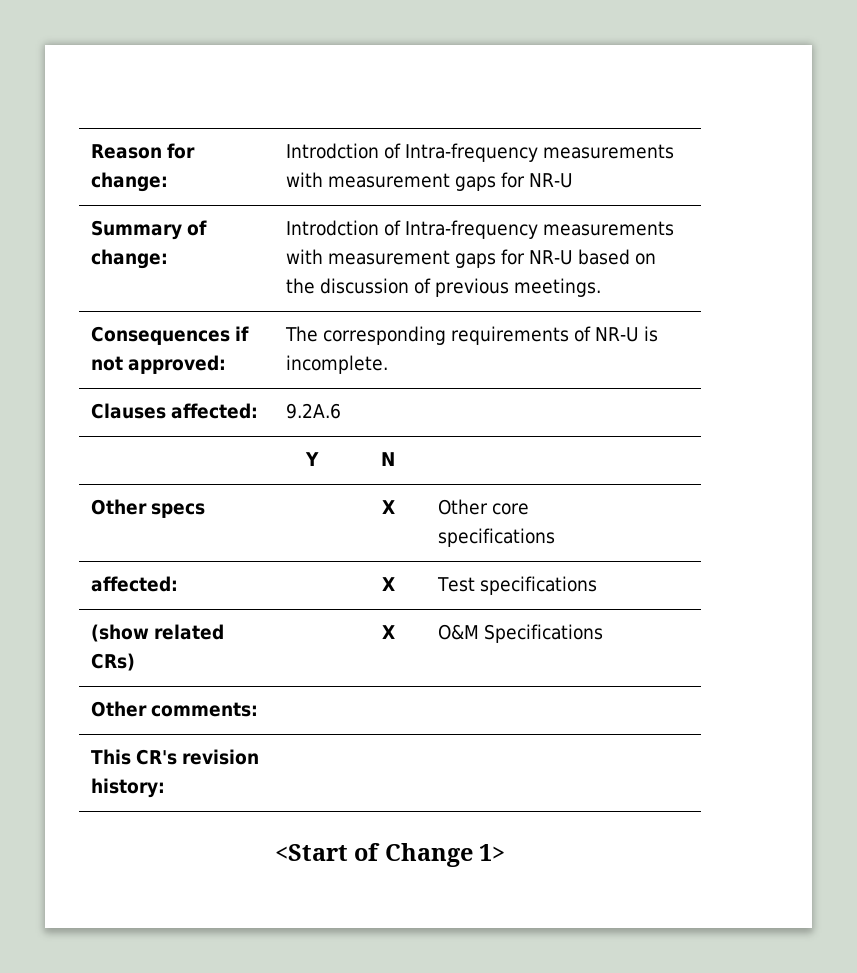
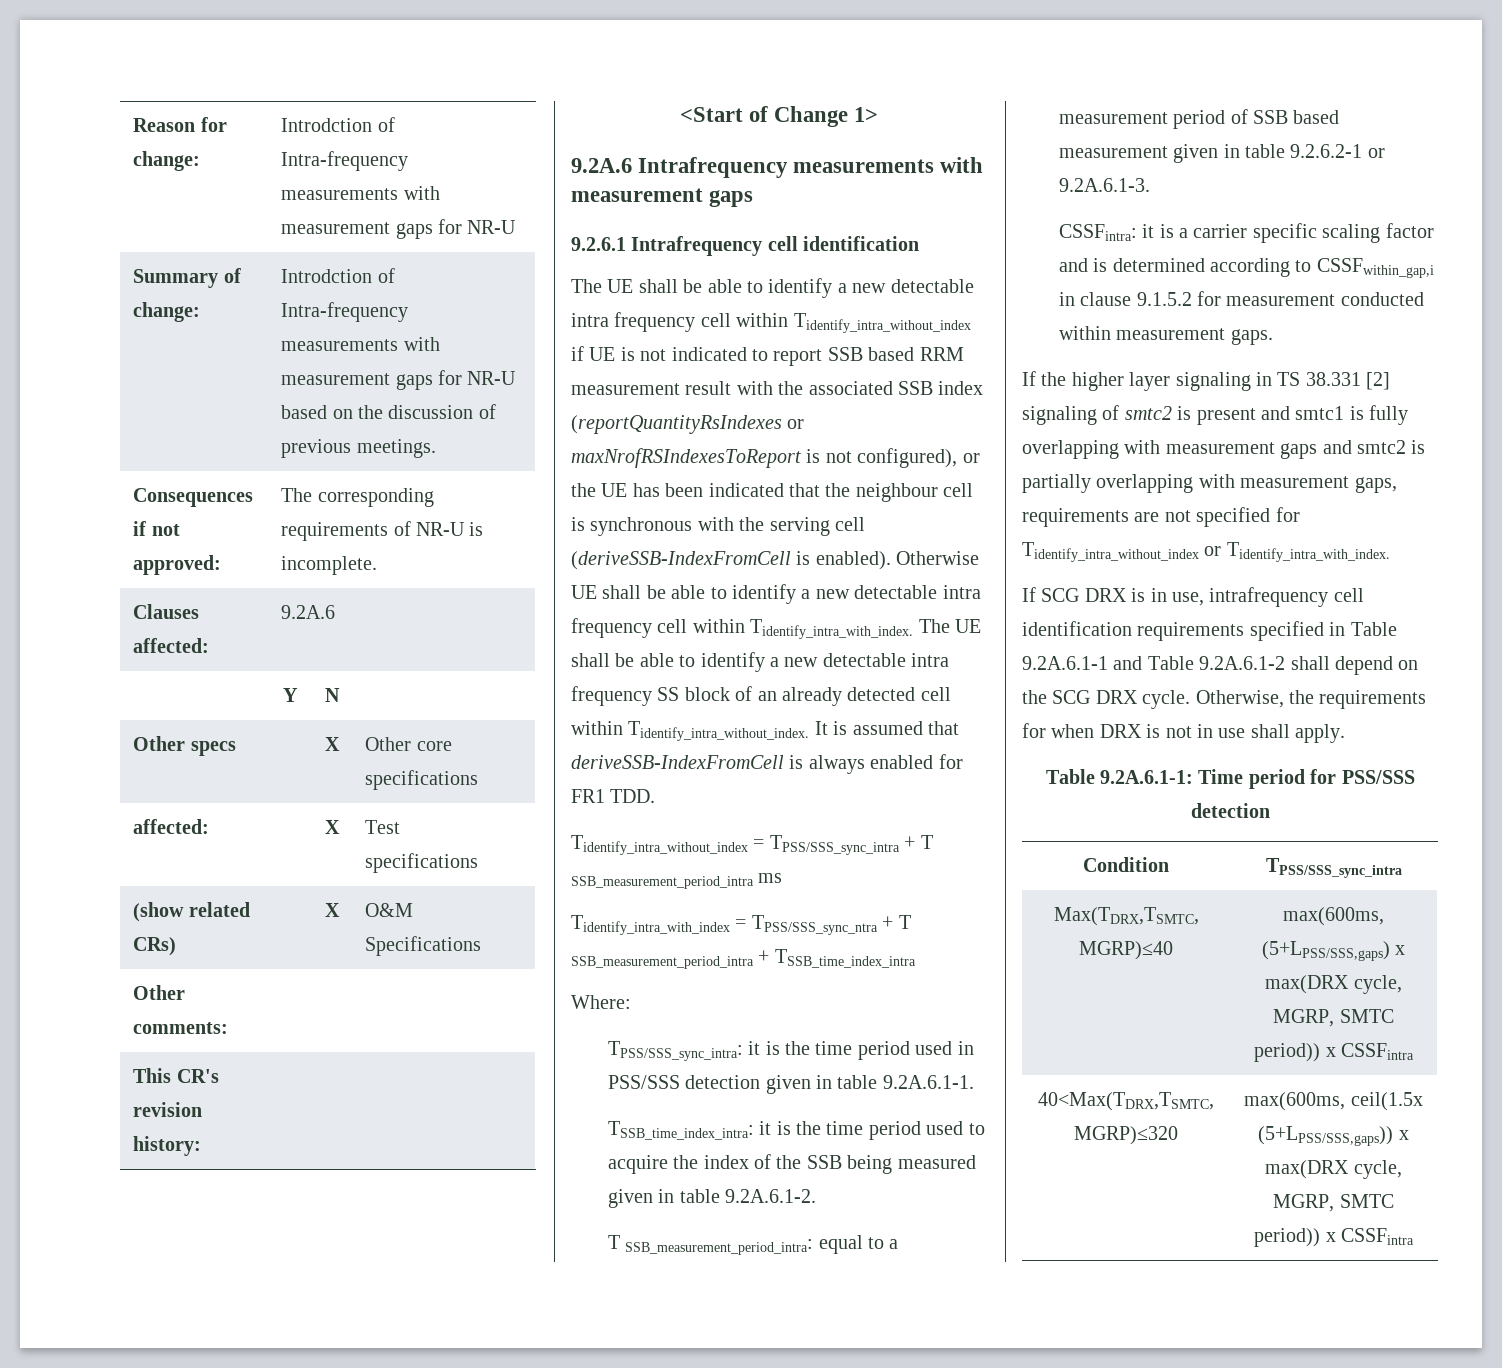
(506, 852) none -> [571,157,984,178] [571,188,754,207] [571,236,920,256] [571,278,974,298] [571,312,971,333] [571,346,964,366] [571,381,984,395] [571,415,805,434] [571,448,980,468] [571,483,974,502] [571,517,865,536] [571,551,980,570] [571,584,981,604] [571,618,981,639] [571,652,950,672] [571,686,951,706] [571,721,959,741] [571,754,963,774] [571,789,656,803] [571,835,933,855] [571,873,783,889] [571,915,911,935] [571,949,916,969] [571,995,631,1009] [607,1041,974,1061] [607,1075,974,1094] [607,1121,985,1140] [607,1154,976,1174] [607,1189,817,1208] [607,1235,899,1255] [1058,109,1340,129] [1058,144,1385,163] [1058,178,1150,192] [1058,223,1434,243] [1058,258,1434,278] [1058,291,1424,306] [1058,326,1273,345] [1022,371,1391,391] [1022,405,1409,425] [1022,440,1426,459] [1022,474,1397,493] [1022,507,1300,527] [1022,542,1390,562] [1022,587,1364,607] [1022,621,1397,641] [1022,656,1419,675] [1022,690,1427,709] [1022,723,1346,743] [1045,769,1415,789] [1190,803,1270,818] [1083,857,1169,872] [1265,858,1402,878] [1053,907,1199,926] [1079,941,1173,960] [1283,907,1384,926] [1261,941,1406,961] [1265,975,1402,994] [1273,1009,1394,1027] [1254,1043,1414,1062] [1038,1092,1214,1111] [1074,1126,1178,1145] [1244,1092,1423,1111] [1258,1126,1409,1146] [1265,1160,1402,1179] [1273,1194,1394,1212] [1254,1228,1414,1247] // 9.2A.6 Intrafrequency measurements with measurement gaps // 9.2.6.1 Intrafrequency cell identification // The UE shall be able to identify a new detectable intra frequency cell within Tidentify_intra_without_index if UE is not indicated to report SSB based RRM measurement result with the associated SSB index (reportQuantityRsIndexes or maxNrofRSIndexesToReport is not configured), or the UE has been indicated that the neighbour cell is synchronous with the serving cell (deriveSSB-IndexFromCell is enabled). Otherwise UE shall be able to identify a new detectable intra frequency cell within Tidentify_intra_with_index. The UE shall be able to identify a new detectable intra frequency SS block of an already detected cell within Tidentify_intra_without_index. It is assumed that deriveSSB-IndexFromCell is always enabled for FR1 TDD. // Tidentify_intra_without_index = TPSS/SSS_sync_intra + T SSB_measurement_period_intra ms // Tidentify_intra_with_index = TPSS/SSS_sync_ntra + T SSB_measurement_period_intra + TSSB_time_index_intra // Where: // TPSS/SSS_sync_intra: it is the time period used in PSS/SSS detection given in table 9.2A.6.1-1. // TSSB_time_index_intra: it is the time period used to acquire the index of the SSB being measured given in table 9.2A.6.1-2. // T SSB_measurement_period_intra: equal to a measurement period of SSB based measurement given in table 9.2.6.2-1 or 9.2A.6.1-3. // CSSFintra: it is a carrier specific scaling factor and is determined according to CSSFwithin_gap,i in clause 9.1.5.2 for measurement conducted within measurement gaps. // If the higher layer signaling in TS 38.331 [2] signaling of smtc2 is present and smtc1 is fully overlapping with measurement gaps and smtc2 is partially overlapping with measurement gaps, requirements are not specified for Tidentify_intra_without_index or Tidentify_intra_with_index. // If SCG DRX is in use, intrafrequency cell identification requirements specified in Table 9.2A.6.1-1 and Table 9.2A.6.1-2 shall depend on the SCG DRX cycle. Otherwise, the requirements for when DRX is not in use shall apply. // Table 9.2A.6.1-1: Time period for PSS/SSS detection // Condition | TPSS/SSS_sync_intra // Max(TDRX,TSMTC, MGRP)≤40 | max(600ms, (5+LPSS/SSS,gaps) x max(DRX cycle, MGRP, SMTC period)) x CSSFintra // 40<Max(TDRX,TSMTC, MGRP)≤320 | max(600ms, ceil(1.5x (5+LPSS/SSS,gaps)) x max(DRX cycle, MGRP, SMTC period)) x CSSFintra

